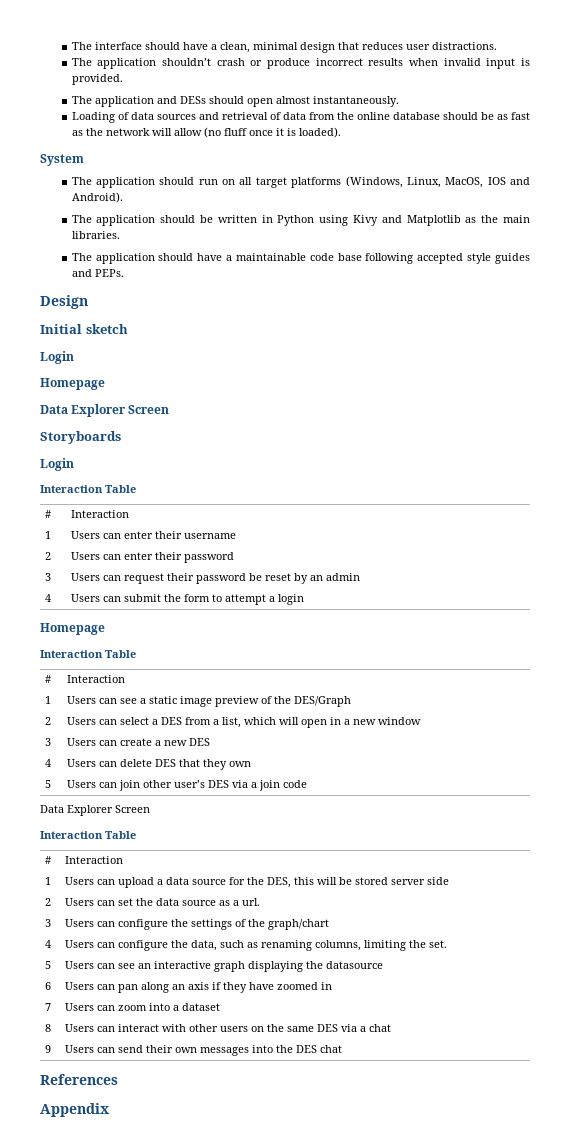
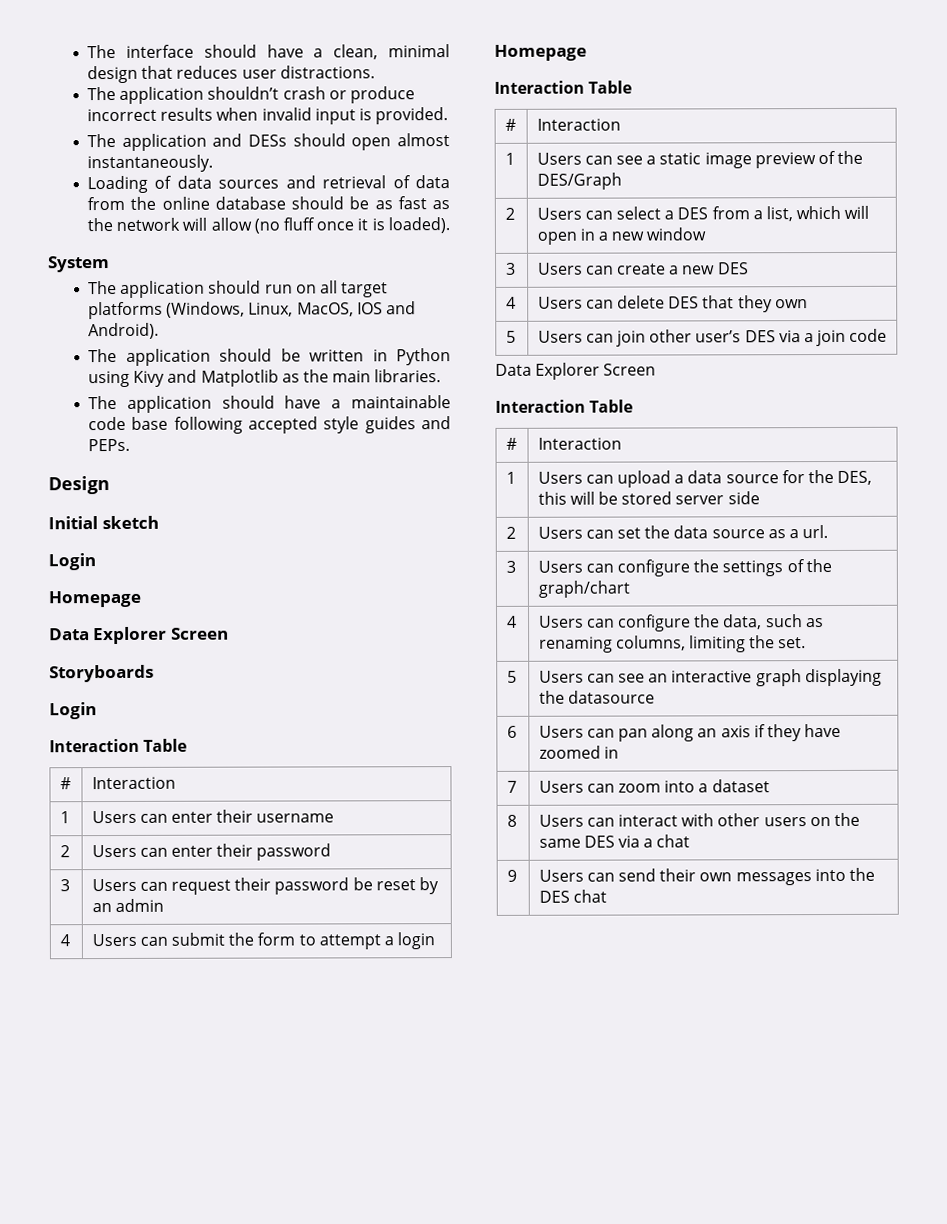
[40,1074,118,1085] [40,1103,109,1117] // References // Appendix -> (607, 896) none

